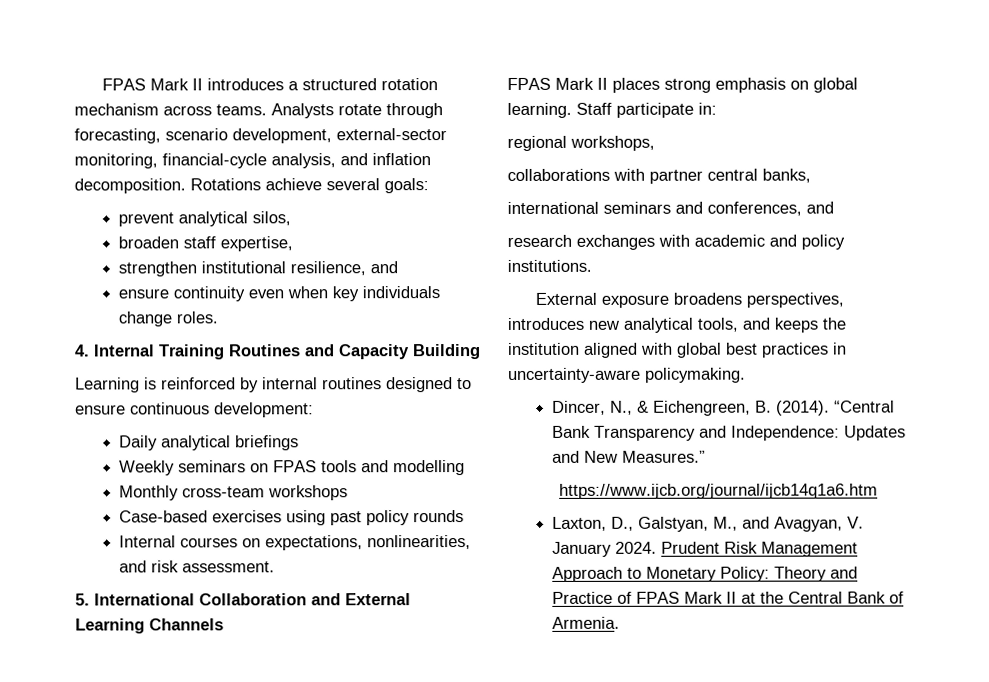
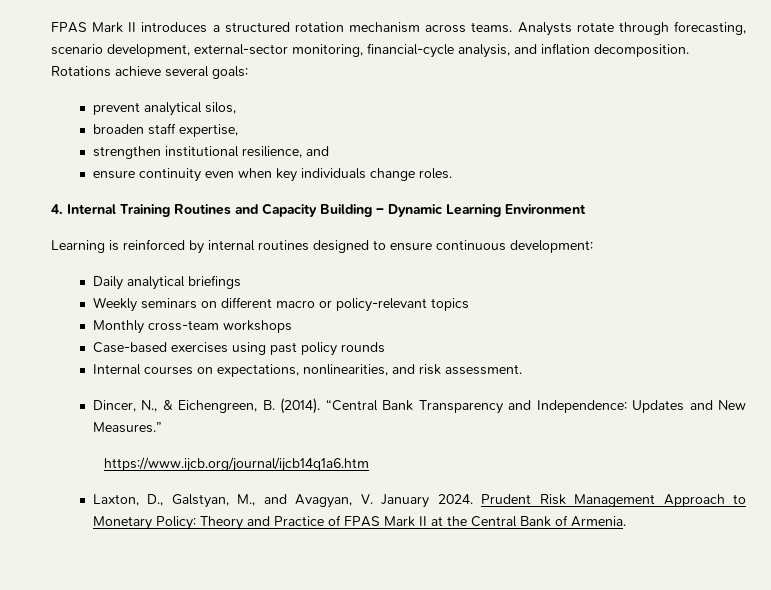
(481, 352) none -> [376,204,586,217] – Dynamic Learning Environment
[272,460,465,476] FPAS tools and modelling -> [220,297,469,312] different macro or policy-relevant topics
[75,593,411,606] [75,618,224,634] [507,77,858,93] [507,102,717,118] [507,135,655,151] [507,168,811,184] [507,201,834,216] [507,234,845,250] [507,259,592,272] [535,292,845,308] [507,317,846,333] [508,342,847,358] [508,367,746,383] // 5. International Collaboration and External Learning Channels // FPAS Mark II places strong emphasis on global learning. Staff participate in: // regional workshops, // collaborations with partner central banks, // international seminars and conferences, and // research exchanges with academic and policy institutions. // External exposure broadens perspectives, introduces new analytical tools, and keeps the institution aligned with global best practices in uncertainty-aware policymaking. -> (522, 369) none

